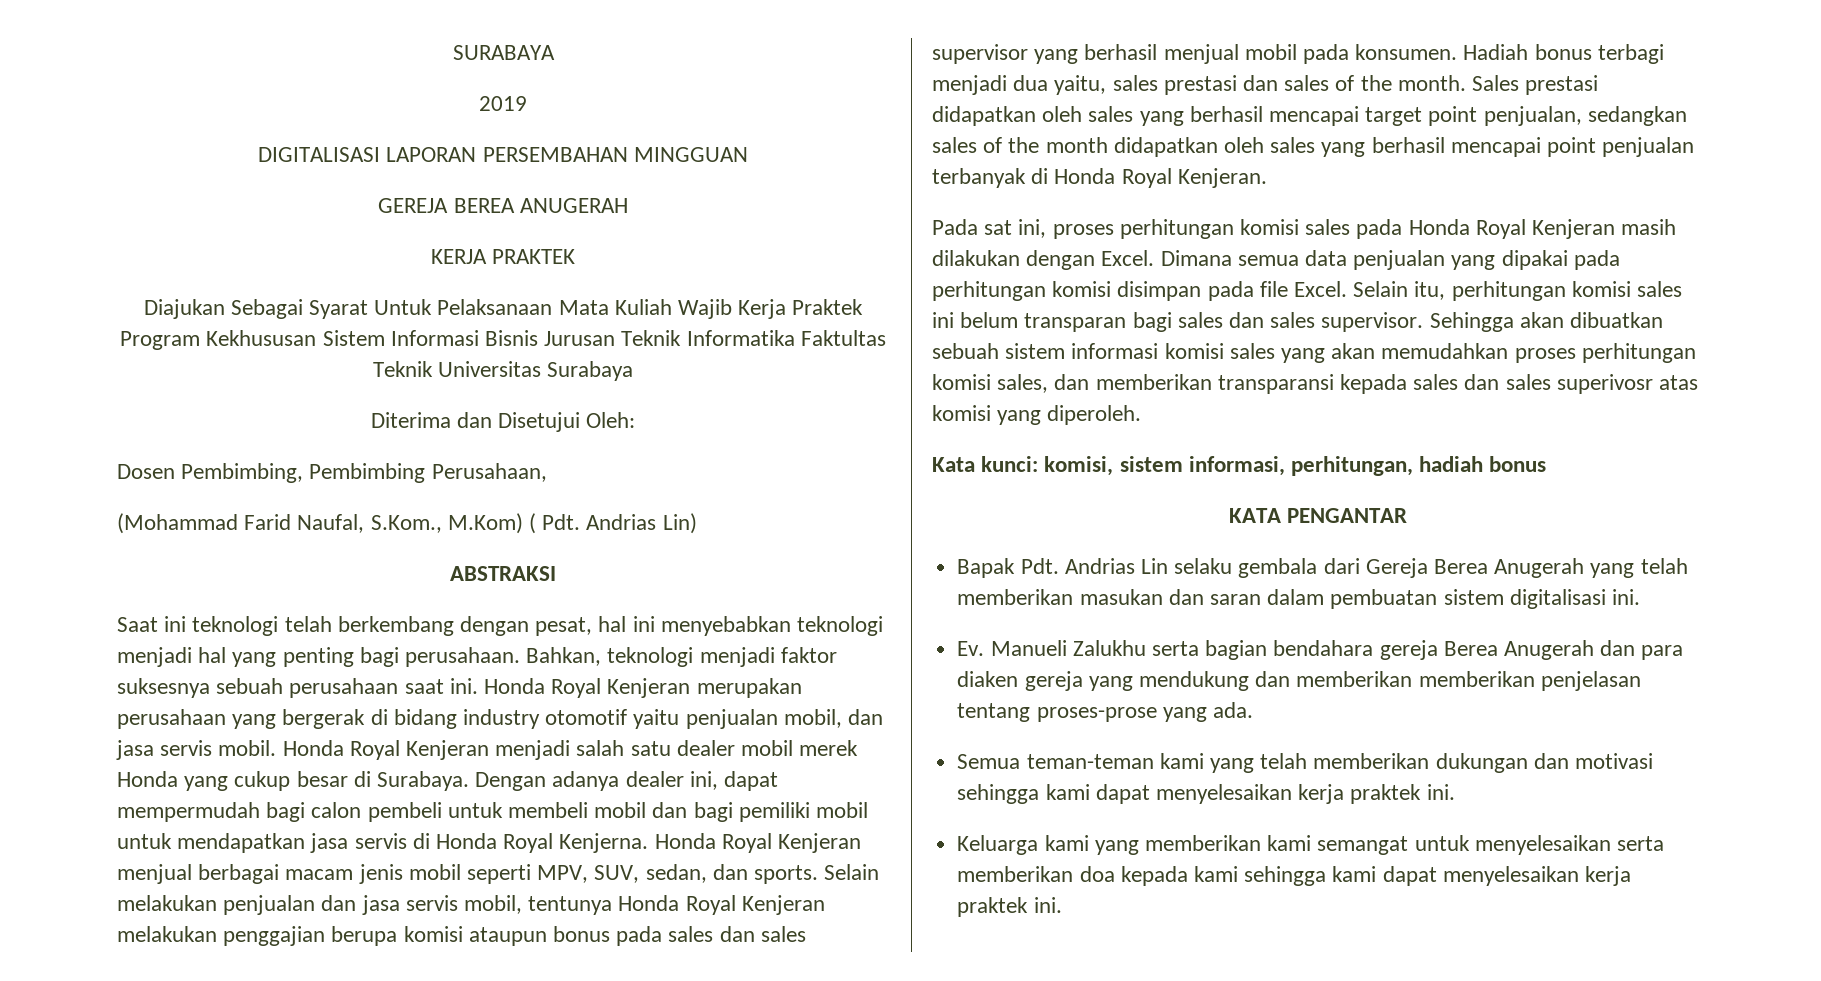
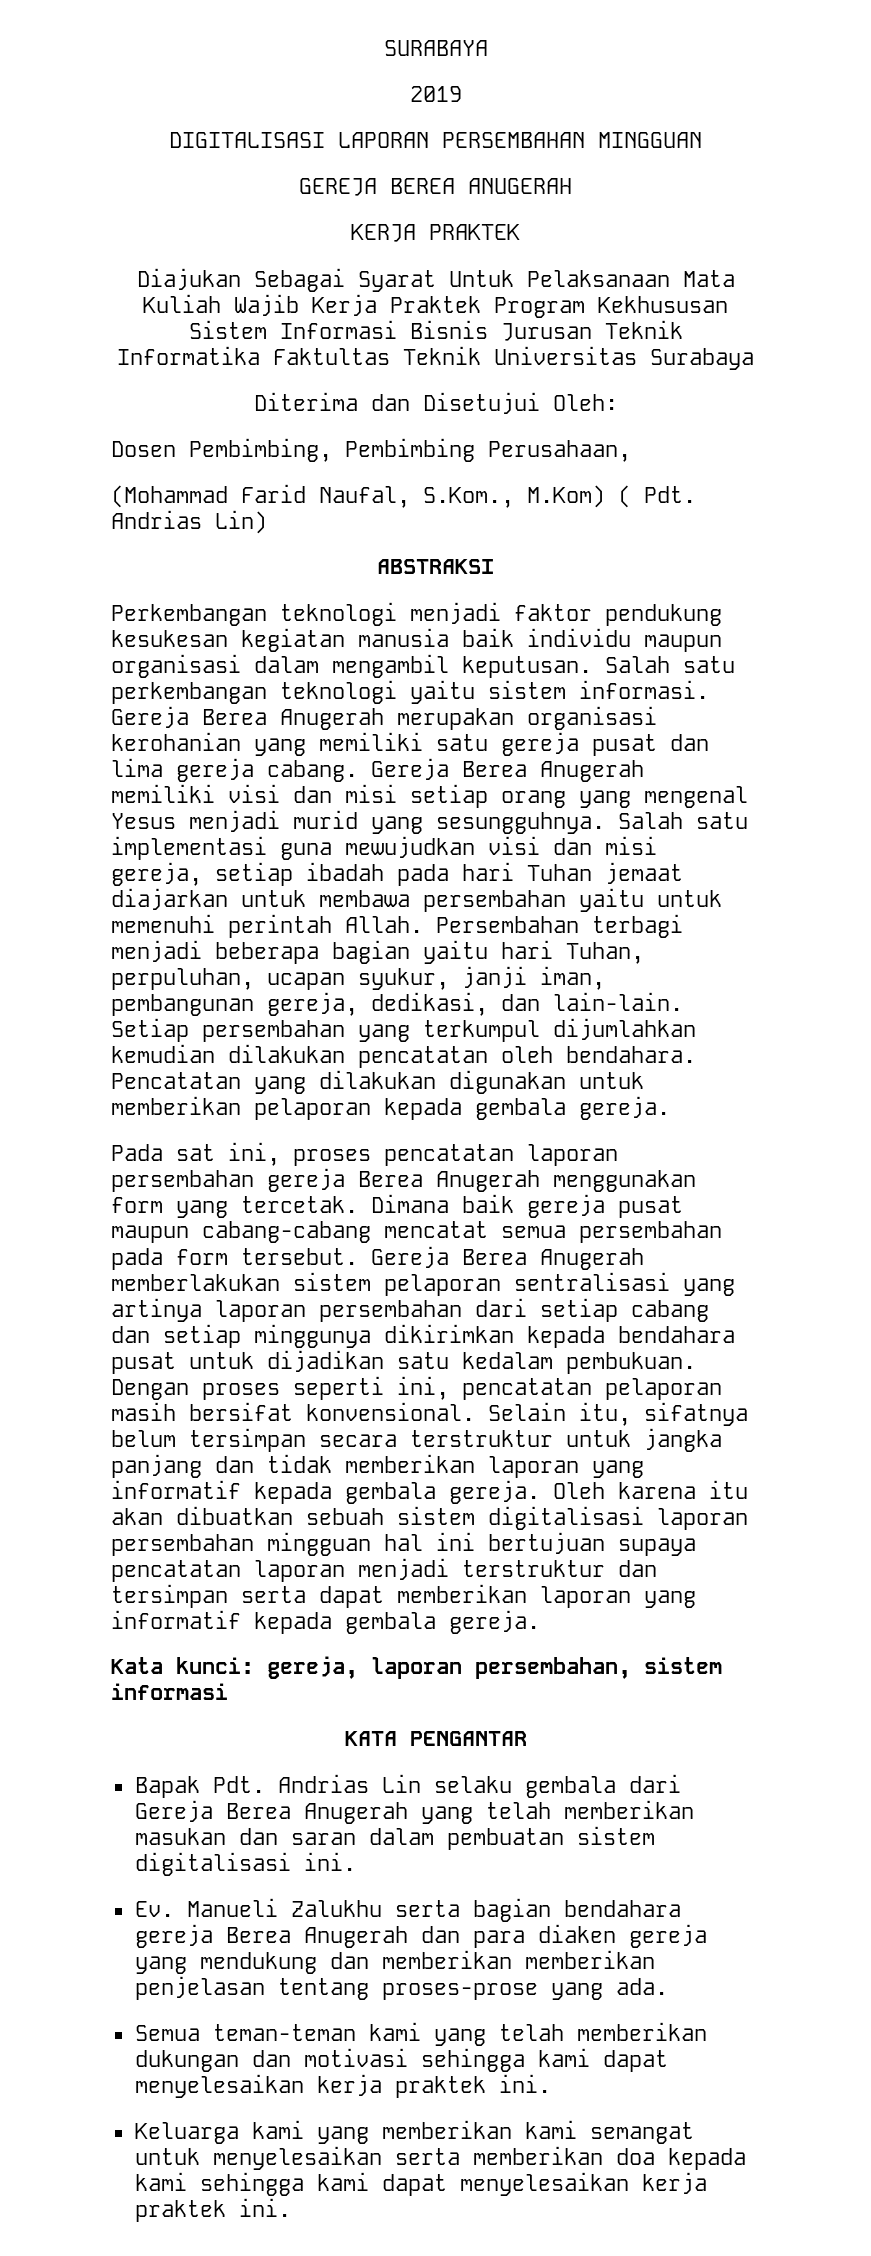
[117,616,884,636] [117,647,837,667] [117,678,802,698] [117,709,884,729] [116,740,859,760] [117,771,779,791] [117,802,869,822] [117,833,862,853] [117,864,880,884] [117,895,825,915] [117,926,806,946] [932,44,1664,64] [932,75,1599,95] [932,106,1687,126] [932,137,1695,157] [932,168,1267,188] [932,219,1677,239] [932,250,1620,270] [932,281,1683,301] [932,312,1664,332] [932,343,1696,363] [932,374,1699,394] [932,405,1142,425] [932,456,1547,476] Saat ini teknologi telah berkembang dengan pesat, hal ini menyebabkan teknologi menjadi hal yang penting bagi perusahaan. Bahkan, teknologi menjadi faktor suksesnya sebuah perusahaan saat ini. Honda Royal Kenjeran merupakan perusahaan yang bergerak di bidang industry otomotif yaitu penjualan mobil, dan jasa servis mobil. Honda Royal Kenjeran menjadi salah satu dealer mobil merek Honda yang cukup besar di Surabaya. Dengan adanya dealer ini, dapat mempermudah bagi calon pembeli untuk membeli mobil dan bagi pemiliki mobil untuk mendapatkan jasa servis di Honda Royal Kenjerna. Honda Royal Kenjeran menjual berbagai macam jenis mobil seperti MPV, SUV, sedan, dan sports. Selain melakukan penjualan dan jasa servis mobil, tentunya Honda Royal Kenjeran melakukan penggajian berupa komisi ataupun bonus pada sales dan sales supervisor yang berhasil menjual mobil pada konsumen. Hadiah bonus terbagi menjadi dua yaitu, sales prestasi dan sales of the month. Sales prestasi didapatkan oleh sales yang berhasil mencapai target point penjualan, sedangkan sales of the month didapatkan oleh sales yang berhasil mencapai point penjualan terbanyak di Honda Royal Kenjeran. // Pada sat ini, proses perhitungan komisi sales pada Honda Royal Kenjeran masih dilakukan dengan Excel. Dimana semua data penjualan yang dipakai pada perhitungan komisi disimpan pada file Excel. Selain itu, perhitungan komisi sales ini belum transparan bagi sales dan sales supervisor. Sehingga akan dibuatkan sebuah sistem informasi komisi sales yang akan memudahkan proses perhitungan komisi sales, dan memberikan transparansi kepada sales dan sales superivosr atas komisi yang diperoleh. // Kata kunci: komisi, sistem informasi, perhitungan, hadiah bonus -> [111,602,722,626] [111,628,722,652] [111,654,735,678] [111,680,709,704] [111,706,657,730] [111,732,709,756] [111,758,644,782] [111,784,748,808] [111,810,748,834] [111,836,657,860] [111,862,683,886] [111,888,722,912] [111,914,683,938] [111,940,644,964] [111,966,605,990] [111,992,683,1016] [111,1018,696,1042] [111,1044,696,1068] [111,1070,644,1094] [111,1096,670,1120] [111,1142,618,1166] [111,1168,696,1192] [111,1194,683,1218] [111,1221,722,1243] [111,1246,644,1270] [111,1272,735,1296] [111,1298,709,1322] [111,1324,735,1348] [111,1350,696,1374] [111,1376,722,1400] [111,1402,748,1426] [111,1428,722,1452] [111,1454,644,1478] [111,1480,748,1504] [111,1506,748,1530] [111,1532,696,1556] [111,1558,657,1582] [111,1584,696,1608] [111,1610,540,1634] [111,1656,722,1679] [111,1683,228,1700] Perkembangan teknologi menjadi faktor pendukung kesukesan kegiatan manusia baik individu maupun organisasi dalam mengambil keputusan. Salah satu perkembangan teknologi yaitu sistem informasi. Gereja Berea Anugerah merupakan organisasi kerohanian yang memiliki satu gereja pusat dan lima gereja cabang. Gereja Berea Anugerah memiliki visi dan misi setiap orang yang mengenal Yesus menjadi murid yang sesungguhnya. Salah satu implementasi guna mewujudkan visi dan misi gereja, setiap ibadah pada hari Tuhan jemaat diajarkan untuk membawa persembahan yaitu untuk memenuhi perintah Allah. Persembahan terbagi menjadi beberapa bagian yaitu hari Tuhan, perpuluhan, ucapan syukur, janji iman, pembangunan gereja, dedikasi, dan lain-lain. Setiap persembahan yang terkumpul dijumlahkan kemudian dilakukan pencatatan oleh bendahara. Pencatatan yang dilakukan digunakan untuk memberikan pelaporan kepada gembala gereja. // Pada sat ini, proses pencatatan laporan persembahan gereja Berea Anugerah menggunakan form yang tercetak. Dimana baik gereja pusat maupun cabang-cabang mencatat semua persembahan pada form tersebut. Gereja Berea Anugerah memberlakukan sistem pelaporan sentralisasi yang artinya laporan persembahan dari setiap cabang dan setiap minggunya dikirimkan kepada bendahara pusat untuk dijadikan satu kedalam pembukuan. Dengan proses seperti ini, pencatatan pelaporan masih bersifat konvensional. Selain itu, sifatnya belum tersimpan secara terstruktur untuk jangka panjang dan tidak memberikan laporan yang informatif kepada gembala gereja. Oleh karena itu akan dibuatkan sebuah sistem digitalisasi laporan persembahan mingguan hal ini bertujuan supaya pencatatan laporan menjadi terstruktur dan tersimpan serta dapat memberikan laporan yang informatif kepada gembala gereja. // Kata kunci: gereja, laporan persembahan, sistem informasi

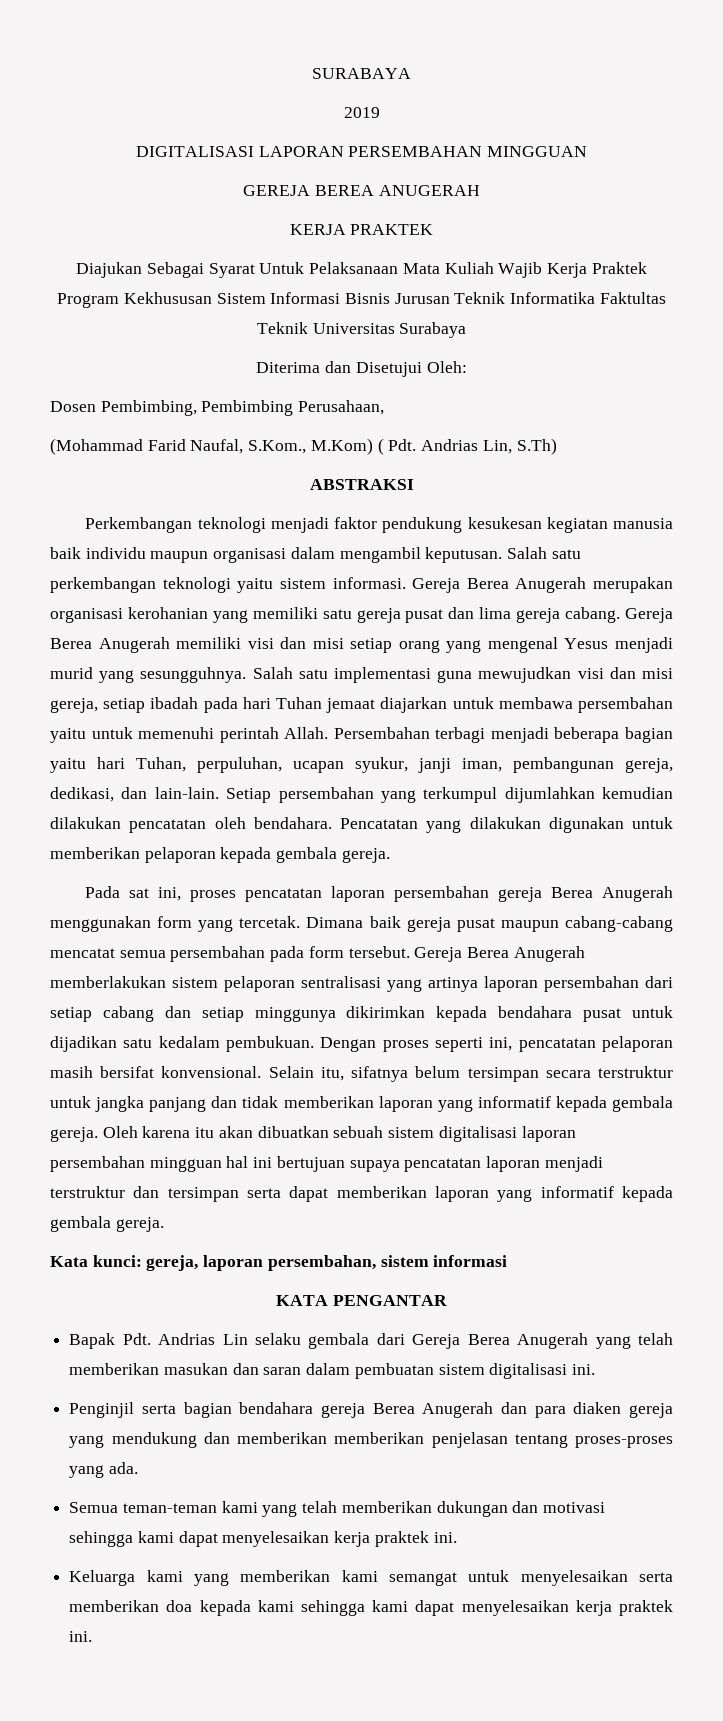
[215,510,267,534] Lin) -> [482,438,557,455] Lin, S.Th)
[134,1898,382,1917] Ev. Manueli Zalukhu -> [69,1402,135,1418] Penginjil
[381,1983,538,2000] proses-prose -> [575,1436,673,1448] proses-proses

